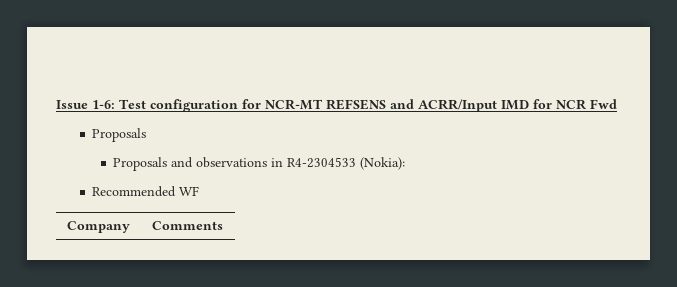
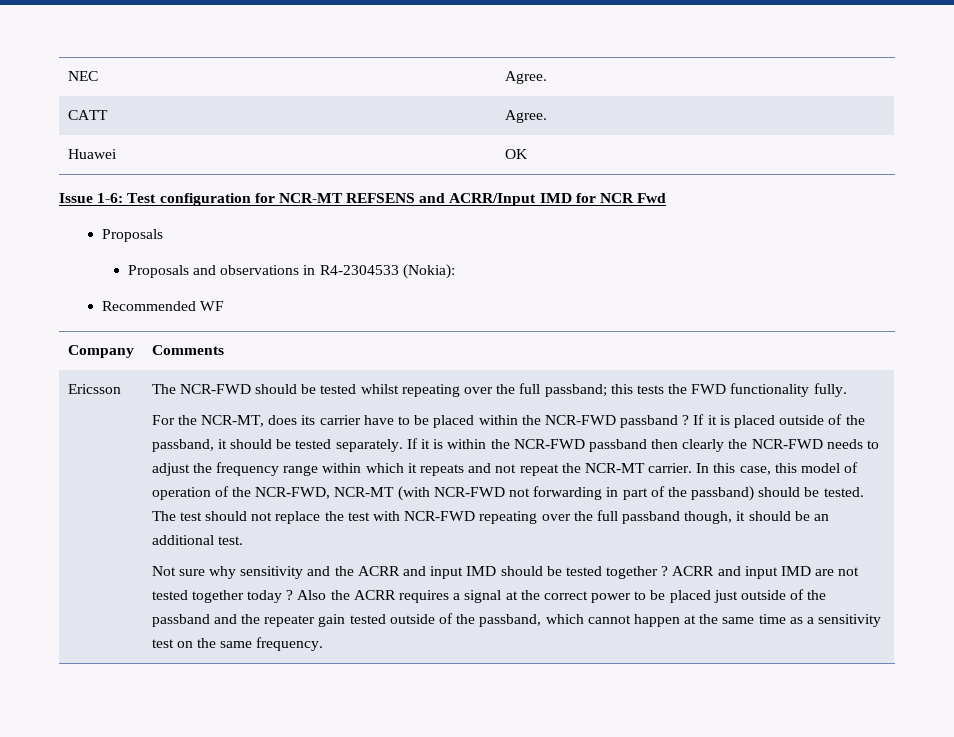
(56, 104) none -> [67,71,98,81] [504,71,547,84] [67,110,108,120] [504,110,547,123] [67,149,117,159] [504,149,528,159] NEC | Agree. // CATT | Agree. // Huawei | OK //
(223, 225) none -> [67,384,121,394] [151,383,847,397] [151,414,865,428] [151,438,880,452] [151,462,859,476] [151,486,864,501] [151,510,830,524] [151,535,243,545] [151,566,860,579] [151,589,827,603] [151,613,882,627] [151,637,324,651] // Ericsson | The NCR-FWD should be tested whilst repeating over the full passband; this tests the FWD functionality fully. // For the NCR-MT, does its carrier have to be placed within the NCR-FWD passband ? If it is placed outside of the passband, it should be tested separately. If it is within the NCR-FWD passband then clearly the NCR-FWD needs to adjust the frequency range within which it repeats and not repeat the NCR-MT carrier. In this case, this model of operation of the NCR-FWD, NCR-MT (with NCR-FWD not forwarding in part of the passband) should be tested. The test should not replace the test with NCR-FWD repeating over the full passband though, it should be an additional test. // Not sure why sensitivity and the ACRR and input IMD should be tested together ? ACRR and input IMD are not tested together today ? Also the ACRR requires a signal at the correct power to be placed just outside of the passband and the repeater gain tested outside of the passband, which cannot happen at the same time as a sensitivity test on the same frequency.

